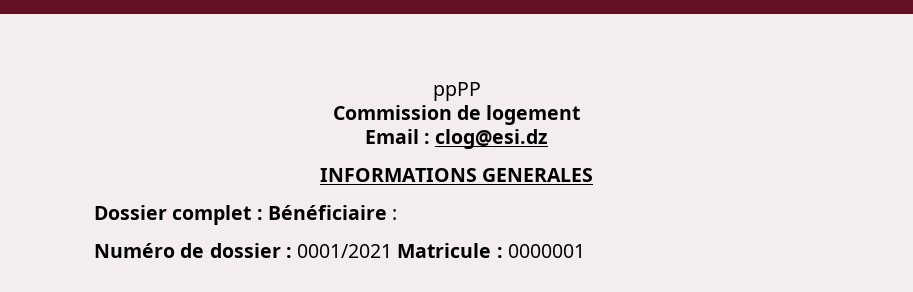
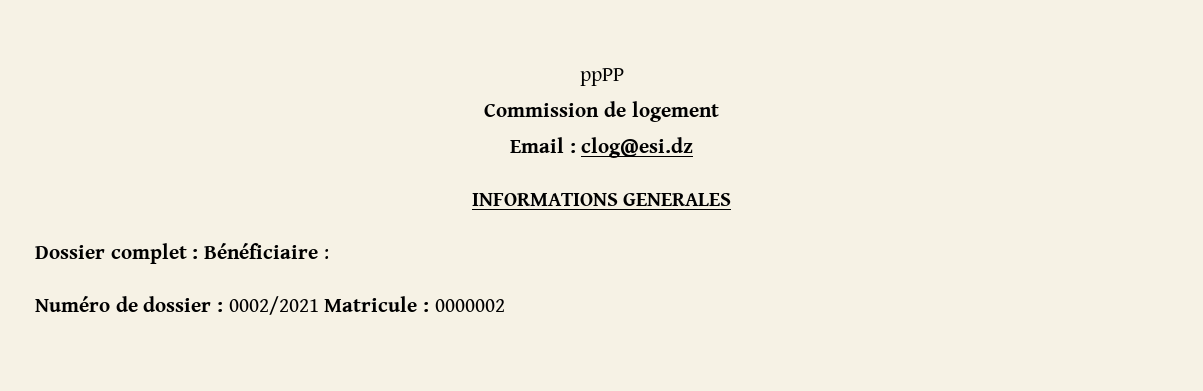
[297,244,393,258] 0001/2021 -> [228,296,319,315] 0002/2021
[507,244,585,258] 0000001 -> [434,299,505,312] 0000002

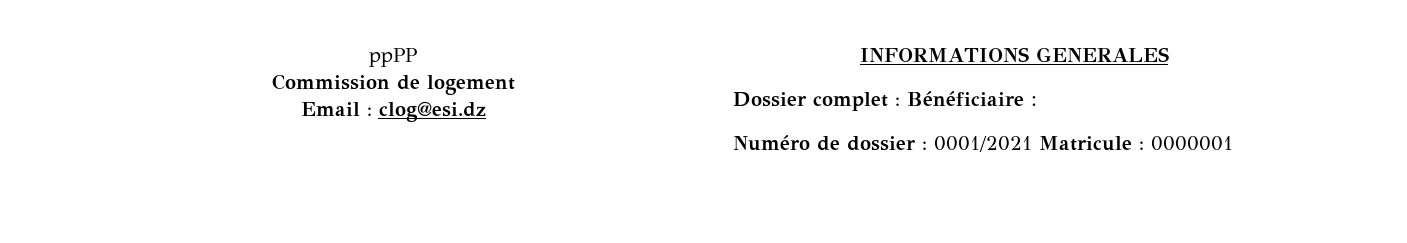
[228,296,319,315] 0002/2021 -> [934,136,1032,152] 0001/2021
[434,299,505,312] 0000002 -> [1151,136,1233,151] 0000001

